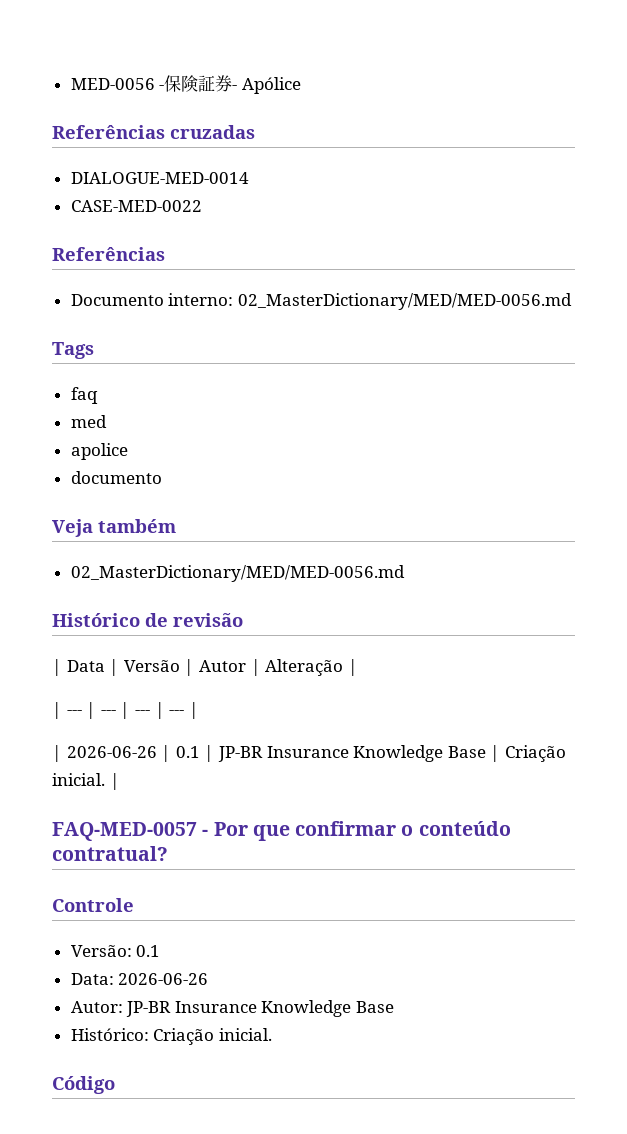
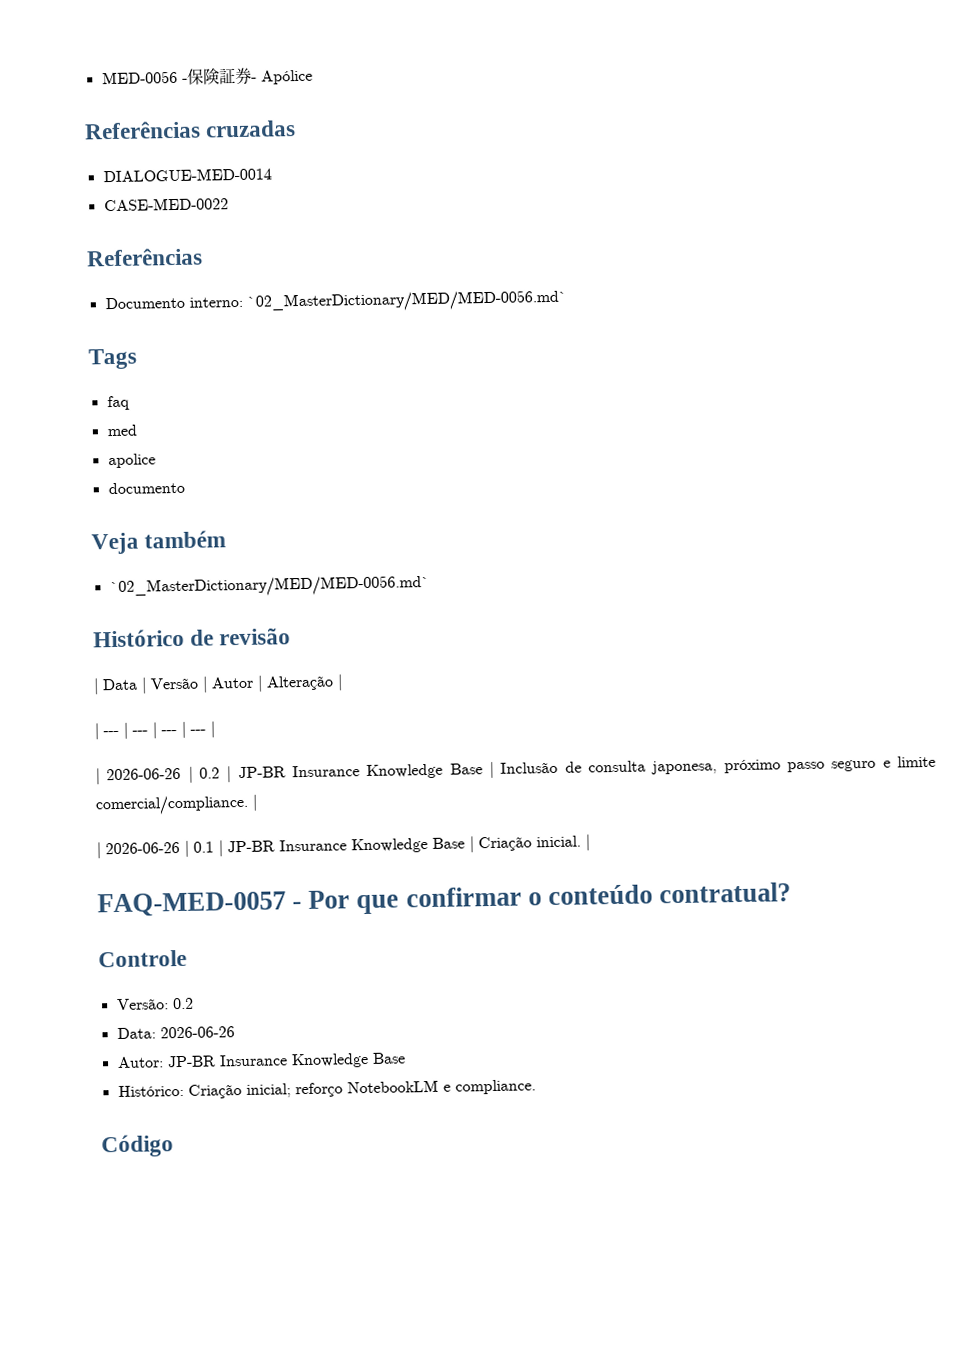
[237,293,572,310] 02_MasterDictionary/MED/MED-0056.md -> [246,289,567,313] `02_MasterDictionary/MED/MED-0056.md`
[70,565,405,582] 02_MasterDictionary/MED/MED-0056.md -> [109,574,430,599] `02_MasterDictionary/MED/MED-0056.md`
(199, 710) none -> [95,755,937,785] [95,794,258,816] // | 2026-06-26 | 0.2 | JP-BR Insurance Knowledge Base | Inclusão de consulta japonesa, próximo passo seguro e limite comercial/compliance. |
[136,945,161,957] 0.1 -> [172,997,194,1010] 0.2
[218,1028,272,1041] inicial. -> [245,1079,536,1098] inicial; reforço NotebookLM e compliance.

